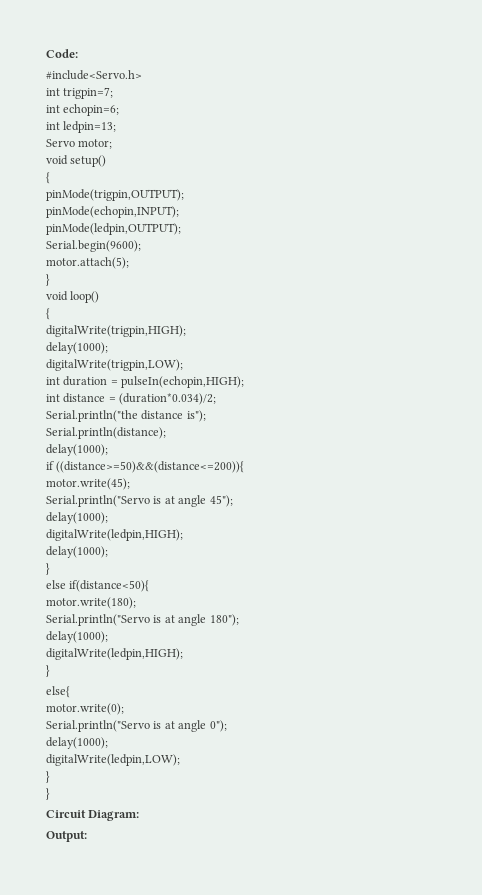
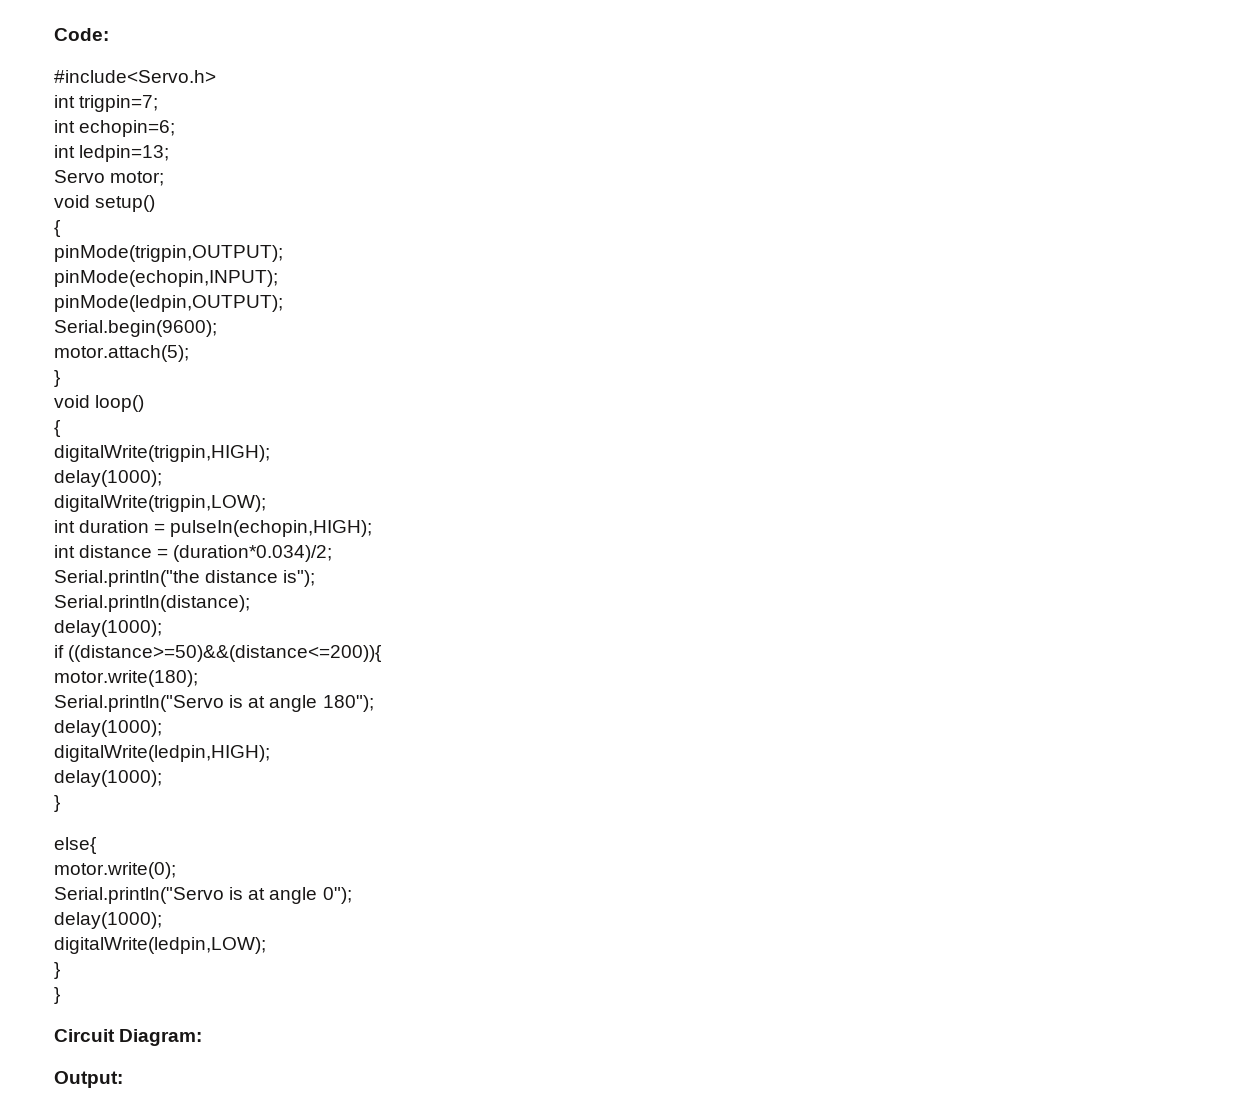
[46,478,130,490] [46,495,233,507] [46,512,108,524] [46,529,183,541] [46,546,108,558] [46,563,50,575] [46,580,150,592] // motor.write(45); // Serial.println("Servo is at angle 45"); // delay(1000); // digitalWrite(ledpin,HIGH); // delay(1000); // } // else if(distance<50){ -> (383, 653) none
(183, 654) none -> [54,770,162,787] // delay(1000);

